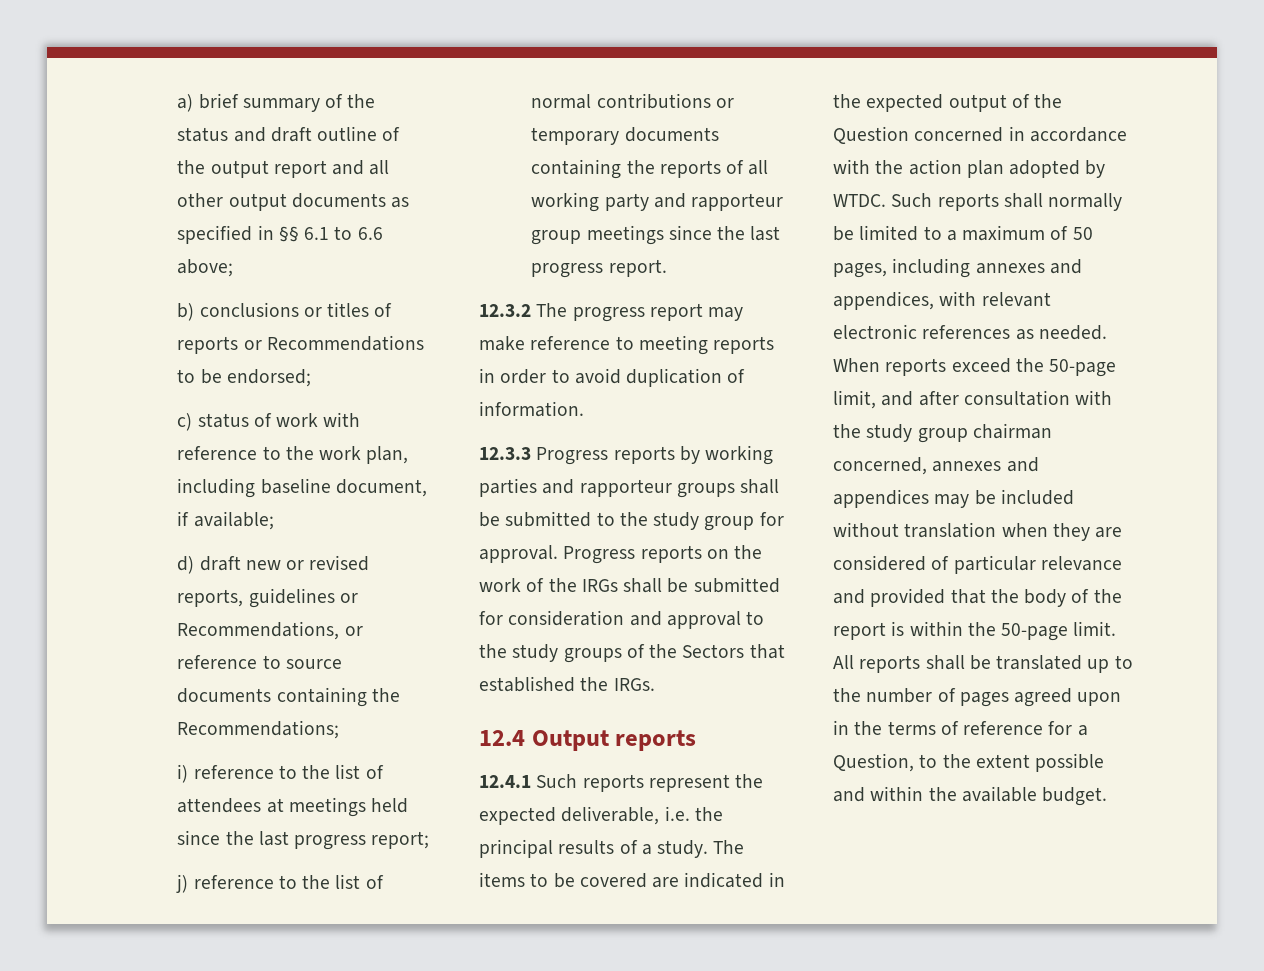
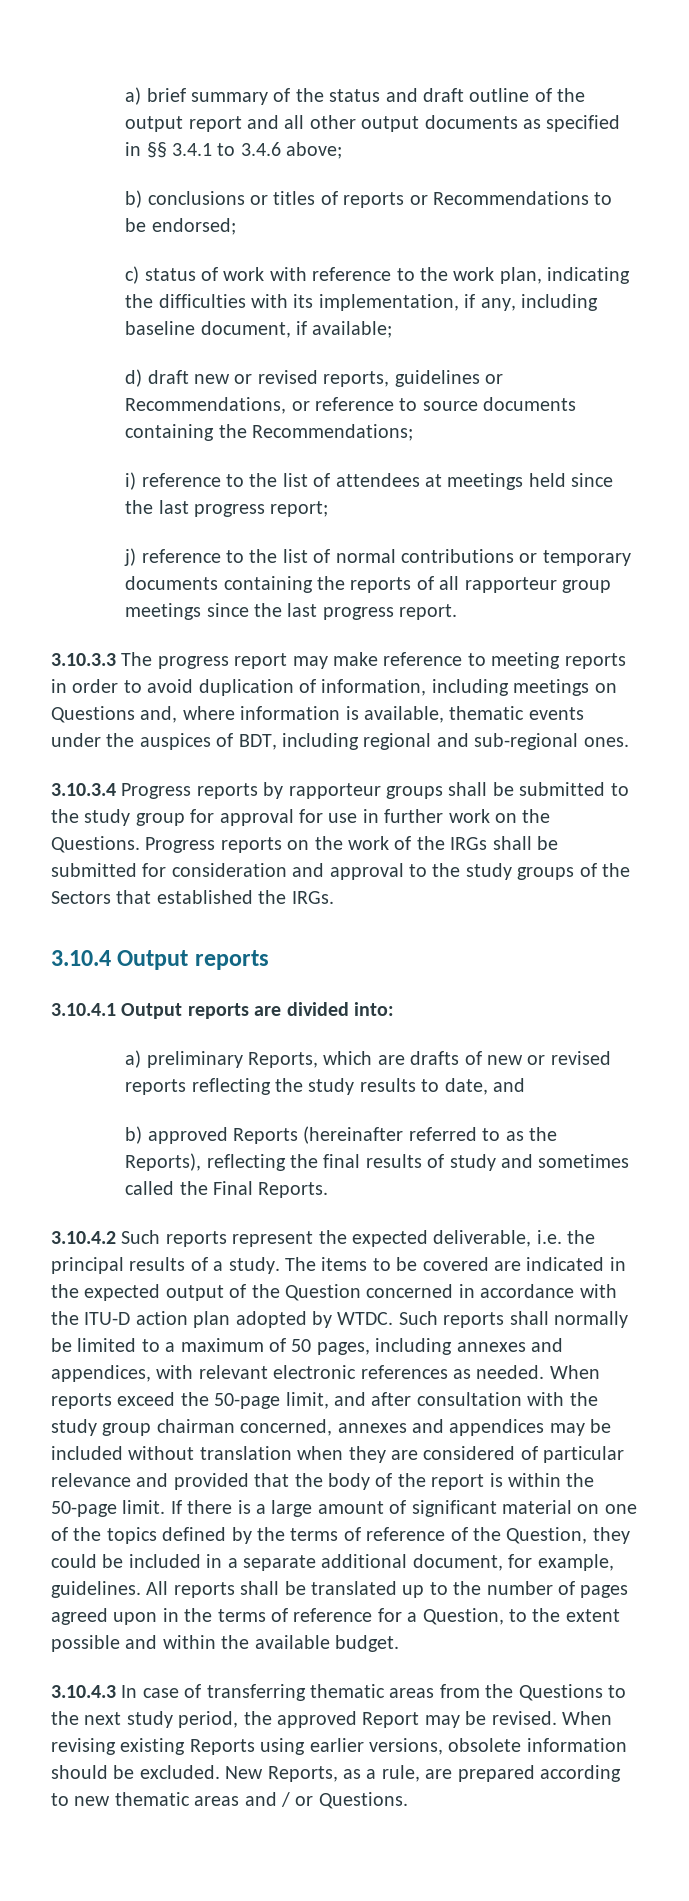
[304,226,383,240] 6.1 to 6.6 -> [171,142,281,156] 3.4.1 to 3.4.6
(409, 455) none -> [547,267,631,284] [125,294,516,311] indicating the difficulties with its implementation, if any,
[531,192,686,212] working party and -> (460, 583) none
[479,304,531,317] 12.3.2 -> [51,653,116,666] 3.10.3.3
[479,401,584,417] [479,445,774,465] [479,478,575,497] information. // 12.3.3 Progress reports by working parties and -> [321,679,617,696] [51,706,584,723] [51,733,629,750] [51,782,284,799] information, including meetings on Questions and, where information is available, thematic events under the auspices of BDT, including regional and sub-regional ones. // 3.10.3.4 Progress reports by
[479,545,558,563] approval. -> [219,809,551,826] [51,836,140,853] approval for use in further work on the Questions.
[479,730,525,746] 12.4 -> [51,950,111,966] 3.10.4
[479,775,531,788] 12.4.1 -> [51,1002,394,1019] [125,1050,611,1068] [125,1078,525,1095] [125,1126,557,1144] [125,1153,630,1171] [125,1181,329,1198] [51,1231,116,1244] 3.10.4.1 Output reports are divided into: // a) preliminary Reports, which are drafts of new or revised reports reflecting the study results to date, and // b) approved Reports (hereinafter referred to as the Reports), reflecting the final results of study and sometimes called the Final Reports. // 3.10.4.2
(904, 167) none -> [84,1312,131,1325] ITU-D
(1117, 628) none -> [170,1500,637,1517] [51,1527,630,1544] [51,1554,614,1571] [51,1581,141,1598] If there is a large amount of significant material on one of the topics defined by the terms of reference of the Question, they could be included in a separate additional document, for example, guidelines.
(1108, 796) none -> [51,1684,626,1701] [51,1711,612,1728] [51,1738,627,1755] [51,1765,621,1782] [51,1792,408,1809] // 3.10.4.3 In case of transferring thematic areas from the Questions to the next study period, the approved Report may be revised. When revising existing Reports using earlier versions, obsolete information should be excluded. New Reports, as a rule, are prepared according to new thematic areas and / or Questions.

